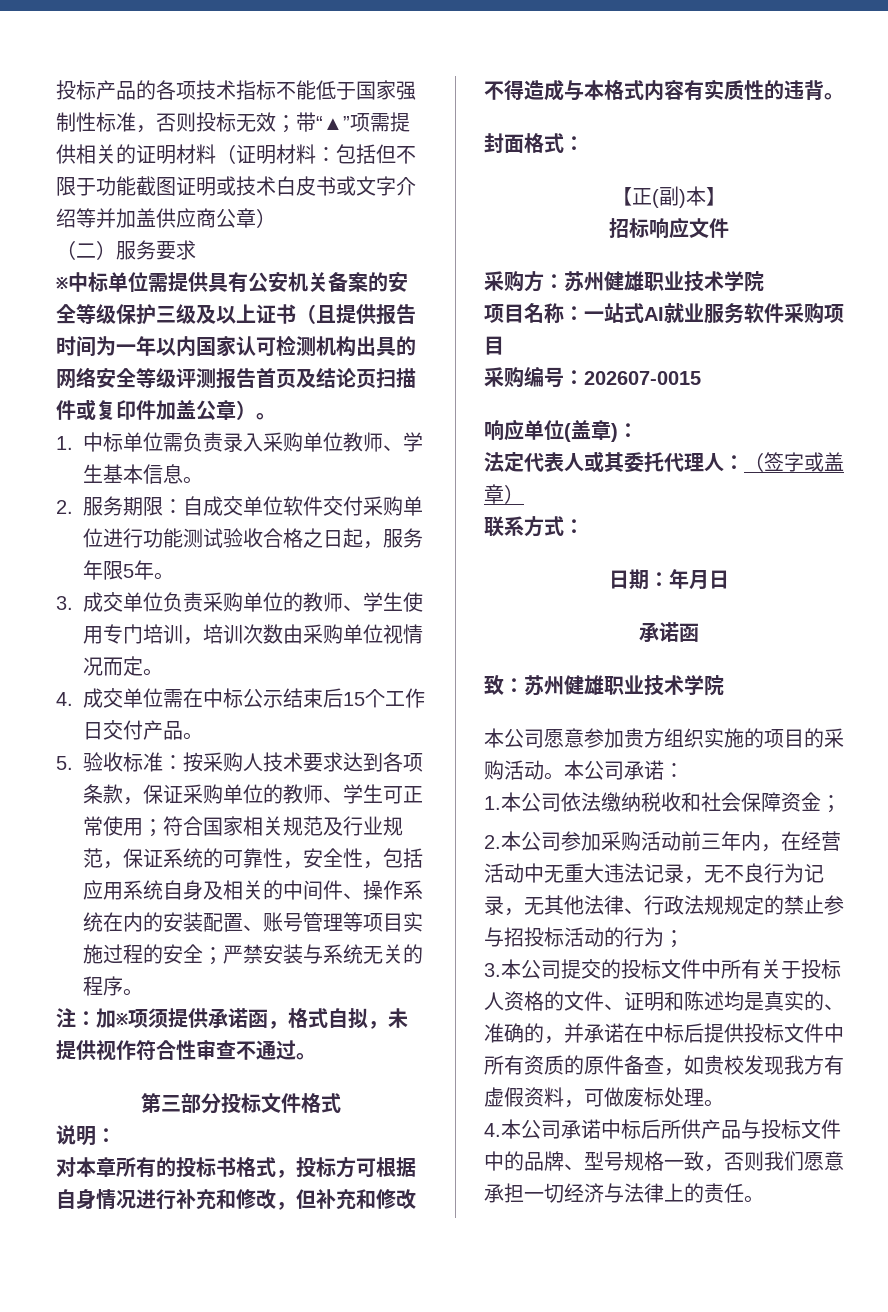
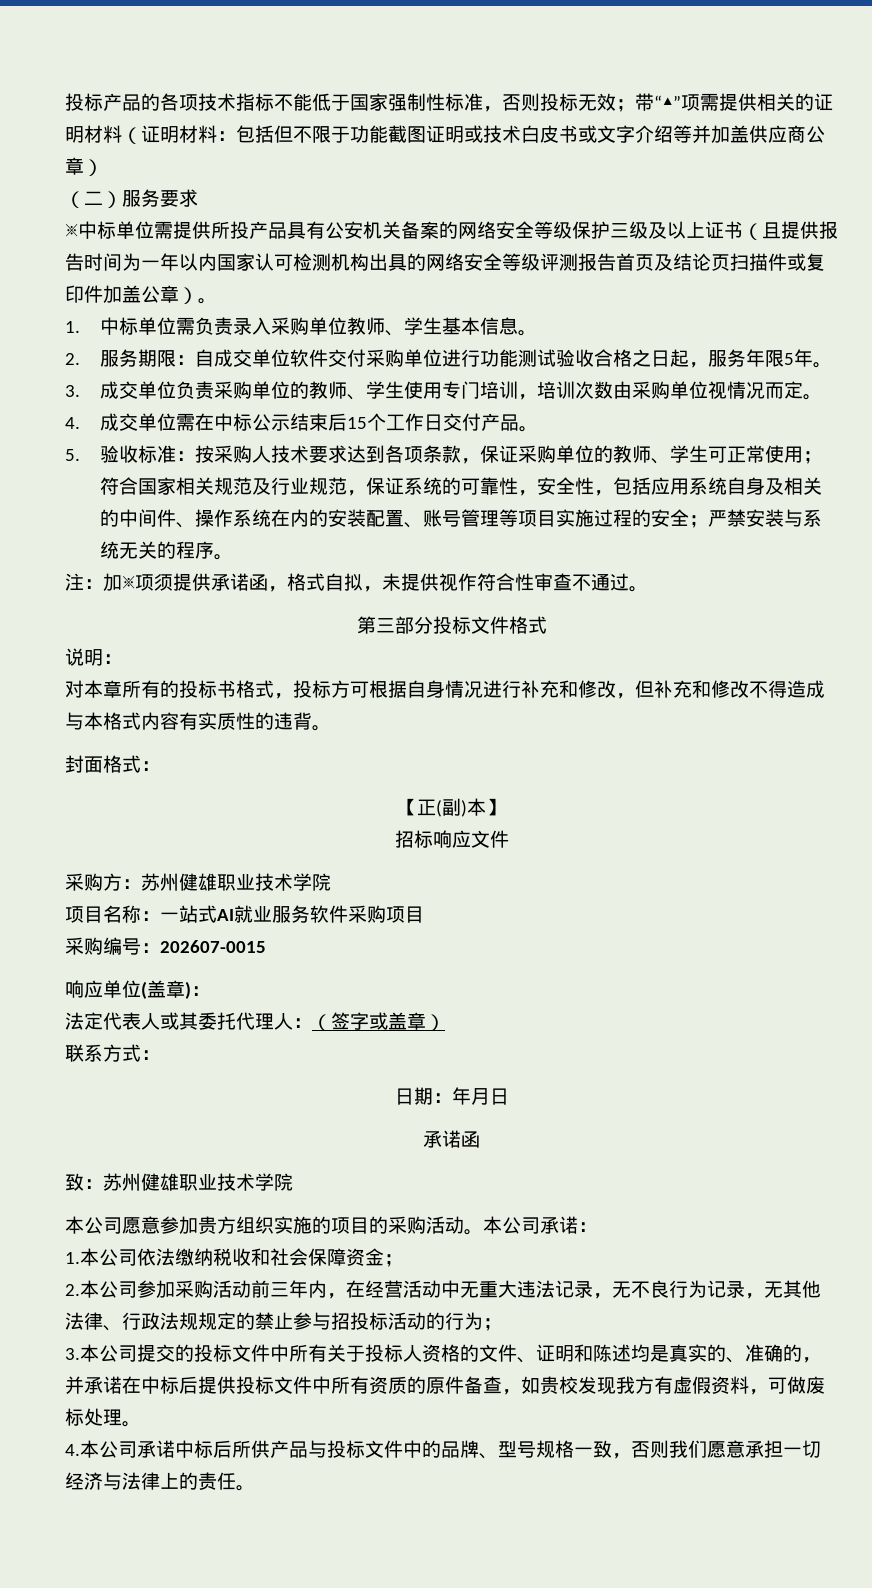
(208, 282) none -> [211,221,287,239] 所投产品
(388, 282) none -> [458,221,496,239] 网络

